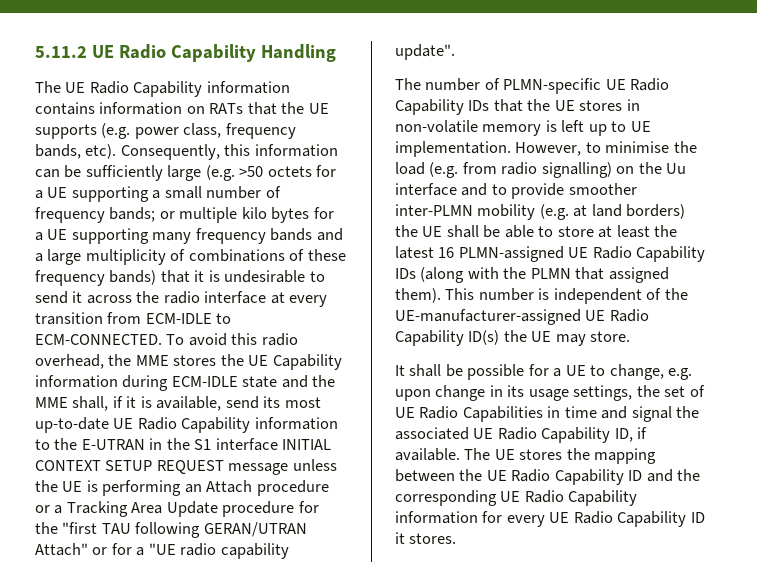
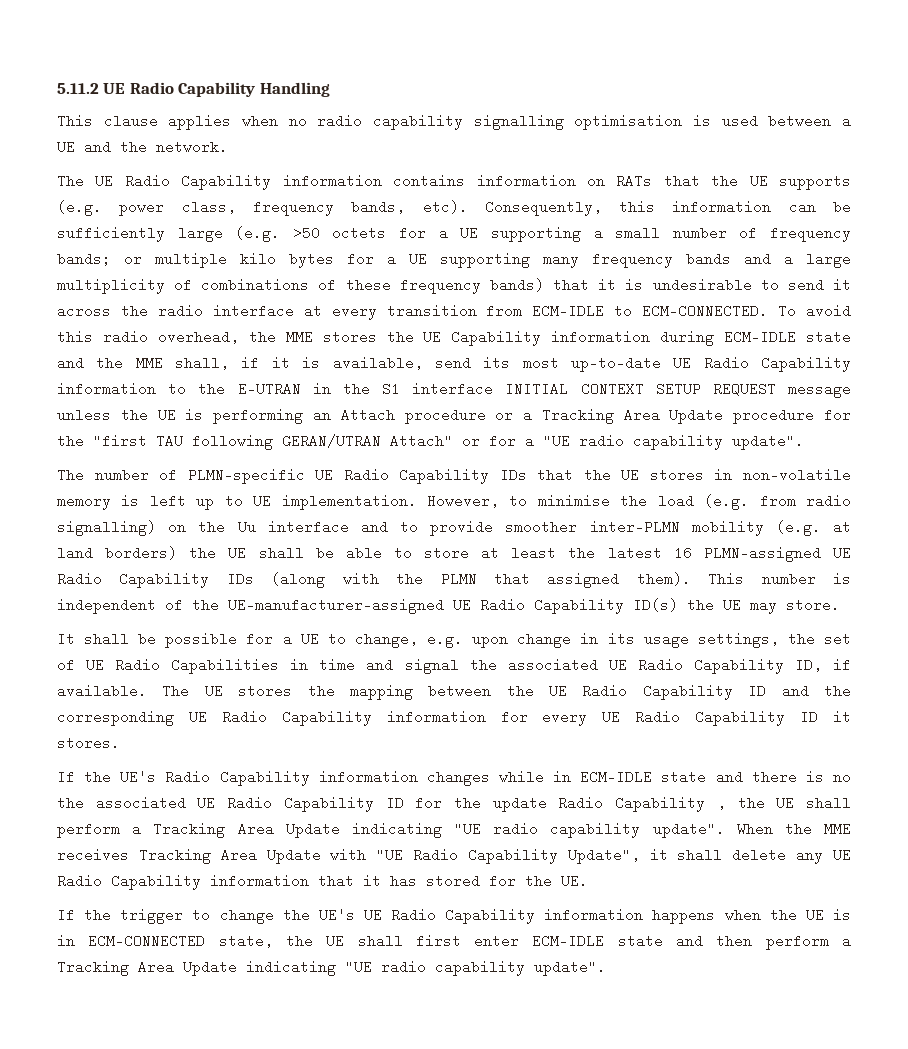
(336, 53) none -> [57,114,851,130] [57,140,228,154] // This clause applies when no radio capability signalling optimisation is used between a UE and the network.
(457, 538) none -> [57,770,851,786] [57,796,851,812] [57,822,851,838] [57,848,851,864] [57,874,588,890] [57,908,851,924] [57,934,851,950] [57,960,606,976] // If the UE's Radio Capability information changes while in ECM-IDLE state and there is no the associated UE Radio Capability ID for the update Radio Capability , the UE shall perform a Tracking Area Update indicating "UE radio capability update". When the MME receives Tracking Area Update with "UE Radio Capability Update", it shall delete any UE Radio Capability information that it has stored for the UE. // If the trigger to change the UE's UE Radio Capability information happens when the UE is in ECM-CONNECTED state, the UE shall first enter ECM-IDLE state and then perform a Tracking Area Update indicating "UE radio capability update".

